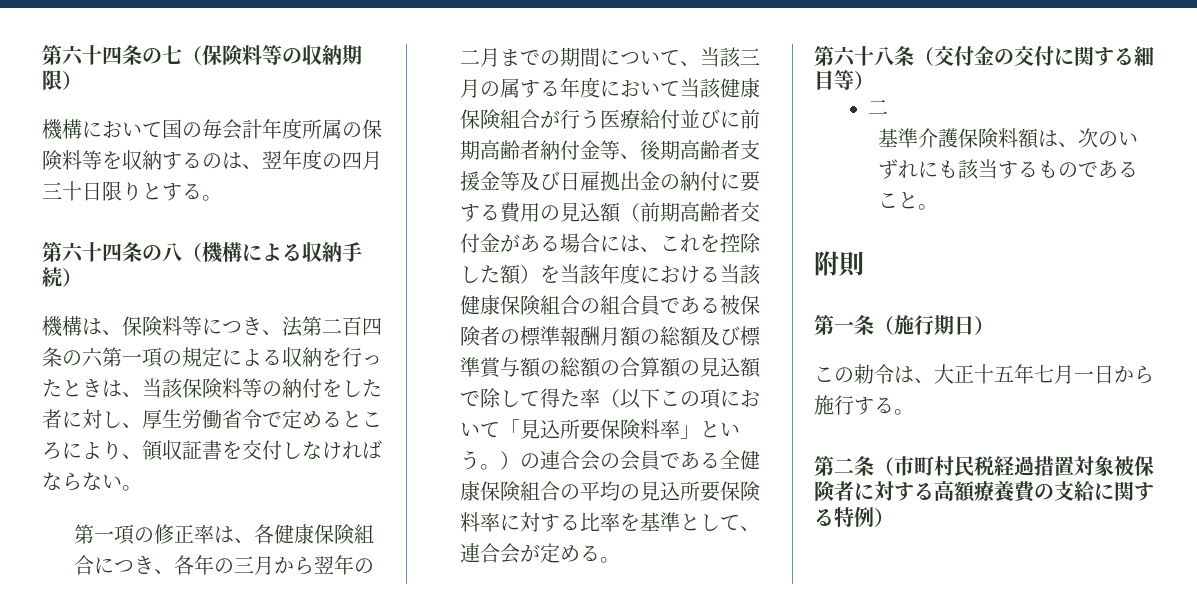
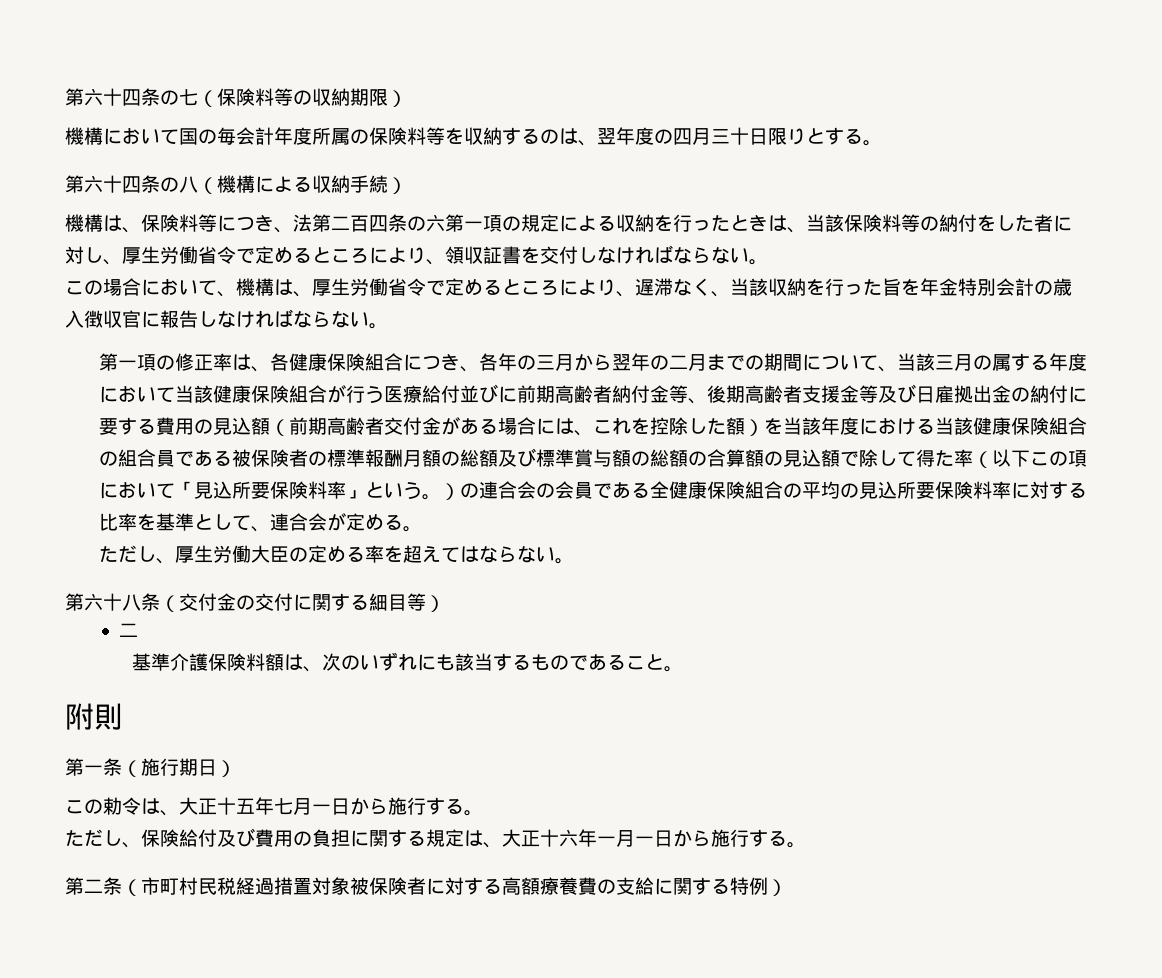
(142, 488) none -> [65,278,1072,297] [65,309,388,329] // この場合において、機構は、厚生労働省令で定めるところにより、遅滞なく、当該収納を行った旨を年金特別会計の歳入徴収官に報告しなければならない。
(621, 560) none -> [98,545,574,564] // ただし、厚生労働大臣の定める率を超えてはならない。
(914, 412) none -> [65,828,806,848] // ただし、保険給付及び費用の負担に関する規定は、大正十六年一月一日から施行する。

